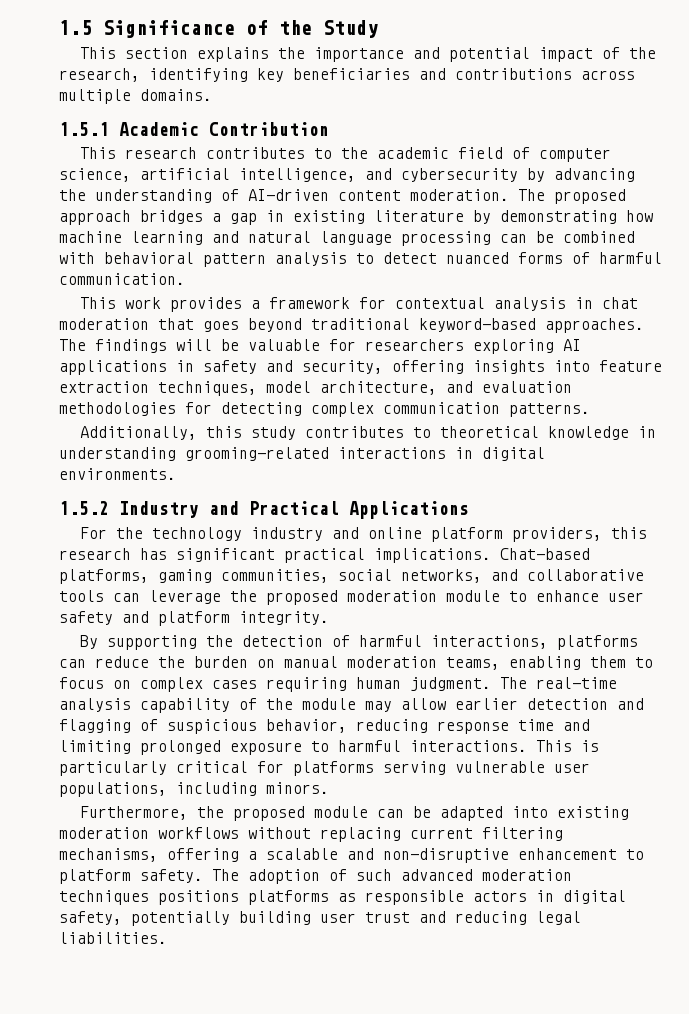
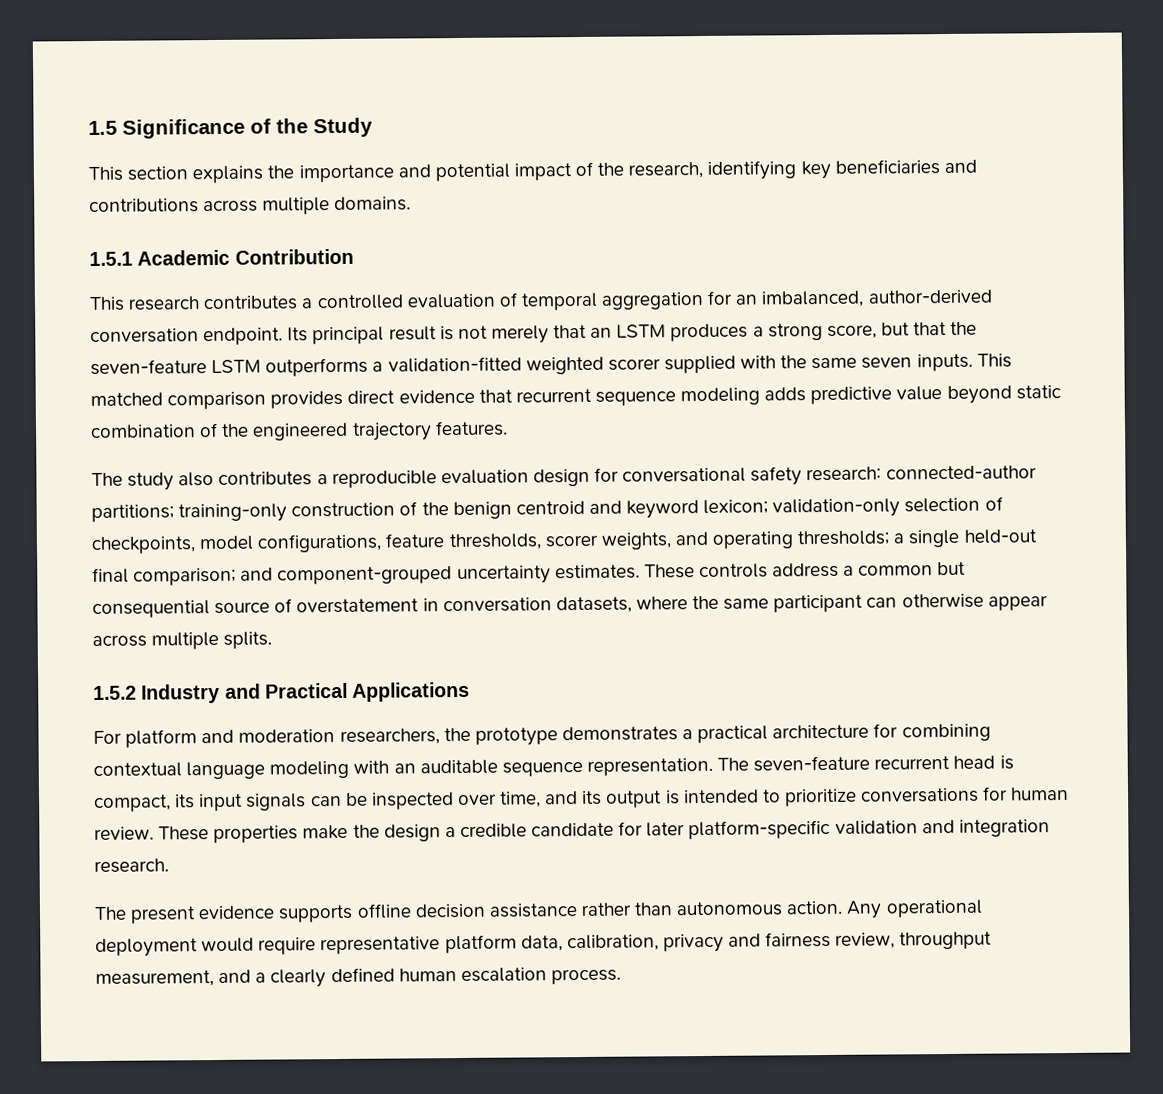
[314,147,612,162] [59,168,635,182] [59,189,626,204] [59,210,653,225] [59,231,635,246] [59,252,662,267] [59,273,185,285] [80,297,639,312] [59,318,644,333] [59,339,581,354] [59,360,662,375] [59,381,572,396] [59,402,590,417] [80,426,657,440] [59,447,545,461] [59,468,176,480] to the academic field of computer science, artificial intelligence, and cybersecurity by advancing the understanding of AI-driven content moderation. The proposed approach bridges a gap in existing literature by demonstrating how machine learning and natural language processing can be combined with behavioral pattern analysis to detect nuanced forms of harmful communication. // This work provides a framework for contextual analysis in chat moderation that goes beyond traditional keyword-based approaches. The findings will be valuable for researchers exploring AI applications in safety and security, offering insights into feature extraction techniques, model architecture, and evaluation methodologies for detecting complex communication patterns. // Additionally, this study contributes to theoretical knowledge in understanding grooming-related interactions in digital environments. -> [301,289,993,311] [90,321,978,346] [90,353,1012,377] [90,385,1061,410] [90,420,508,441] [91,465,1037,491] [91,496,1003,523] [91,529,1037,555] [92,561,967,586] [92,593,1048,619] [92,631,273,650] a controlled evaluation of temporal aggregation for an imbalanced, author-derived conversation endpoint. Its principal result is not merely that an LSTM produces a strong score, but that the seven-feature LSTM outperforms a validation-fitted weighted scorer supplied with the same seven inputs. This matched comparison provides direct evidence that recurrent sequence modeling adds predictive value beyond static combination of the engineered trajectory features. // The study also contributes a reproducible evaluation design for conversational safety research: connected-author partitions; training-only construction of the benign centroid and keyword lexicon; validation-only selection of checkpoints, model configurations, feature thresholds, scorer weights, and operating thresholds; a single held-out final comparison; and component-grouped uncertainty estimates. These controls address a common but consequential source of overstatement in conversation datasets, where the same participant can otherwise appear across multiple splits.
[116,527,648,542] [59,548,590,563] [59,569,644,584] [59,590,644,605] [59,611,329,626] [80,635,639,650] [59,656,653,670] [59,677,617,692] [59,698,644,713] [59,719,590,734] [59,740,599,755] [59,761,590,776] [59,782,329,797] [80,806,630,821] [59,827,563,842] [59,848,644,863] [59,869,572,884] [59,890,626,905] [59,911,581,926] [59,932,167,944] the technology industry and online platform providers, this research has significant practical implications. Chat-based platforms, gaming communities, social networks, and collaborative tools can leverage the proposed moderation module to enhance user safety and platform integrity. // By supporting the detection of harmful interactions, platforms can reduce the burden on manual moderation teams, enabling them to focus on complex cases requiring human judgment. The real-time analysis capability of the module may allow earlier detection and flagging of suspicious behavior, reducing response time and limiting prolonged exposure to harmful interactions. This is particularly critical for platforms serving vulnerable user populations, including minors. // Furthermore, the proposed module can be adapted into existing moderation workflows without replacing current filtering mechanisms, offering a scalable and non-disruptive enhancement to platform safety. The adoption of such advanced moderation techniques positions platforms as responsible actors in digital safety, potentially building user trust and reducing legal liabilities. -> [125,723,991,748] [93,755,1014,780] [94,786,1070,813] [94,819,1050,844] [94,858,169,874] [94,899,983,924] [95,931,993,958] [95,967,621,988] platform and moderation researchers, the prototype demonstrates a practical architecture for combining contextual language modeling with an auditable sequence representation. The seven-feature recurrent head is compact, its input signals can be inspected over time, and its output is intended to prioritize conversations for human review. These properties make the design a credible candidate for later platform-specific validation and integration research. // The present evidence supports offline decision assistance rather than autonomous action. Any operational deployment would require representative platform data, calibration, privacy and fairness review, throughput measurement, and a clearly defined human escalation process.

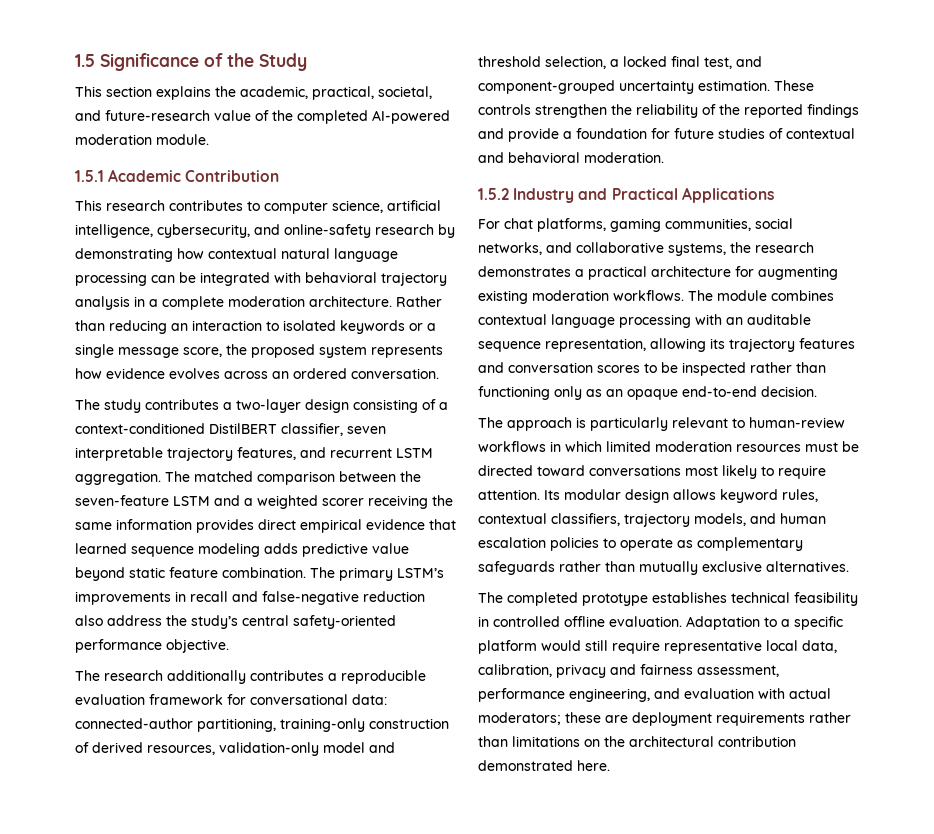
[298,159,977,183] [89,196,412,215] importance and potential impact of the research, identifying key beneficiaries and contributions across multiple domains. -> [240,86,432,100] [75,110,450,124] [75,134,209,145] academic, practical, societal, and future-research value of the completed AI-powered moderation module.
[301,289,993,311] [90,321,978,346] [90,353,1012,377] [90,391,267,410] a controlled evaluation of temporal aggregation for an imbalanced, author-derived conversation endpoint. Its principal result is not merely that an LSTM produces a strong score, but that the seven-feature LSTM outperforms a validation-fitted weighted scorer supplied with the same seven inputs. This matched comparison -> [247,200,441,214] [75,224,455,238] [75,248,398,262] [75,272,447,286] [75,296,442,310] [75,320,436,334] [75,344,443,358] [75,368,439,379] [75,399,448,413] [75,423,386,436] [75,447,433,461] [75,471,421,485] [75,495,453,509] [75,519,192,530] to computer science, artificial intelligence, cybersecurity, and online-safety research by demonstrating how contextual natural language processing can be integrated with behavioral trajectory analysis in a complete moderation architecture. Rather than reducing an interaction to isolated keywords or a single message score, the proposed system represents how evidence evolves across an ordered conversation. // The study contributes a two-layer design consisting of a context-conditioned DistilBERT classifier, seven interpretable trajectory features, and recurrent LSTM aggregation. The matched comparison between the seven-feature LSTM and a weighted scorer receiving the same information
(396, 397) none -> [300,519,362,533] empirical
[515,388,592,403] recurrent -> [75,543,127,554] learned
[90,420,508,441] [91,472,215,491] combination of the engineered trajectory features. // The study also -> [169,567,444,581] [75,591,425,605] [75,615,396,629] [75,639,229,653] [75,670,246,684] feature combination. The primary LSTM’s improvements in recall and false-negative reduction also address the study’s central safety-oriented performance objective. // The research additionally
[532,468,590,487] design -> [149,694,223,705] framework
[750,465,1037,486] [91,496,1003,523] [91,529,1037,555] [92,567,237,586] safety research: connected-author partitions; training-only construction of the benign centroid and keyword lexicon; validation-only selection of checkpoints, model configurations, feature thresholds, scorer weights, and operating thresholds; a single held-out final comparison; -> [352,694,387,705] [75,718,449,732] [75,742,395,756] [478,56,732,69] data: connected-author partitioning, training-only construction of derived resources, validation-only model and threshold selection, a locked final test,
[554,564,640,580] estimates. -> [698,80,770,91] estimation.
[772,561,967,578] [92,593,1048,619] [92,631,273,650] address a common but consequential source of overstatement in conversation datasets, where the same participant can otherwise appear across multiple splits. -> [535,104,859,118] [478,128,855,142] [478,152,664,163] strengthen the reliability of the reported findings and provide a foundation for future studies of contextual and behavioral moderation.
[125,727,558,748] platform and moderation researchers, the prototype -> [504,218,793,232] [478,242,814,256] chat platforms, gaming communities, social networks, and collaborative systems, the research
[901,723,991,742] combining -> [758,266,838,280] [478,290,834,304] augmenting existing moderation workflows. The module combines
[269,760,350,779] modeling -> [619,314,691,328] processing
[586,755,1014,776] [94,786,1070,813] [94,819,1050,844] [94,858,169,874] [94,899,983,924] [95,937,255,958] representation. The seven-feature recurrent head is compact, its input signals can be inspected over time, and its output is intended to prioritize conversations for human review. These properties make the design a credible candidate for later platform-specific validation and integration research. // The present evidence supports offline decision assistance rather than autonomous action. Any operational deployment would -> [545,338,855,352] [478,362,826,376] [478,386,817,400] [478,417,845,431] [478,441,859,452] [478,465,826,479] [478,489,818,503] [478,513,826,527] [478,537,803,551] [478,561,849,575] [478,592,858,606] [478,616,843,630] [478,640,608,654] representation, allowing its trajectory features and conversation scores to be inspected rather than functioning only as an opaque end-to-end decision. // The approach is particularly relevant to human-review workflows in which limited moderation resources must be directed toward conversations most likely to require attention. Its modular design allows keyword rules, contextual classifiers, trajectory models, and human escalation policies to operate as complementary safeguards rather than mutually exclusive alternatives. // The completed prototype establishes technical feasibility in controlled offline evaluation. Adaptation to a specific platform would still
[444,934,517,954] platform -> [766,640,798,651] local
[835,931,993,950] [95,967,621,988] review, throughput measurement, and a clearly defined human escalation process. -> [697,665,779,677] [478,688,831,702] [478,712,851,726] [478,736,796,747] [478,760,610,771] assessment, performance engineering, and evaluation with actual moderators; these are deployment requirements rather than limitations on the architectural contribution demonstrated here.

